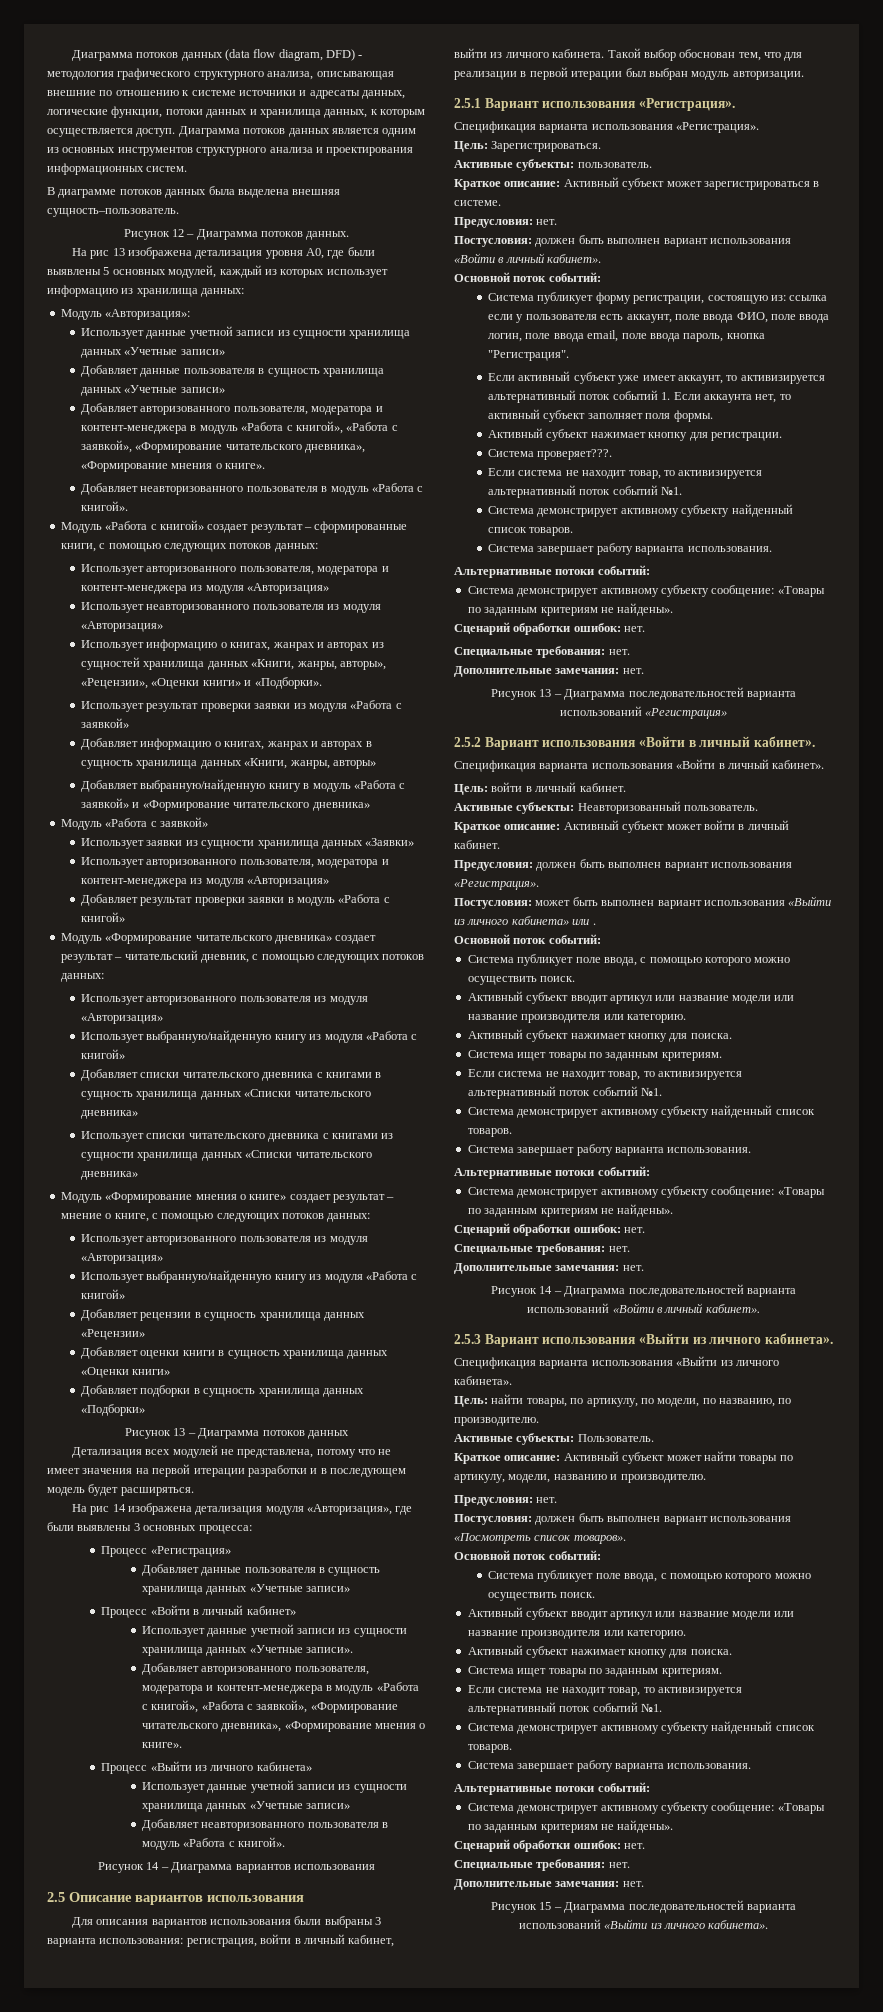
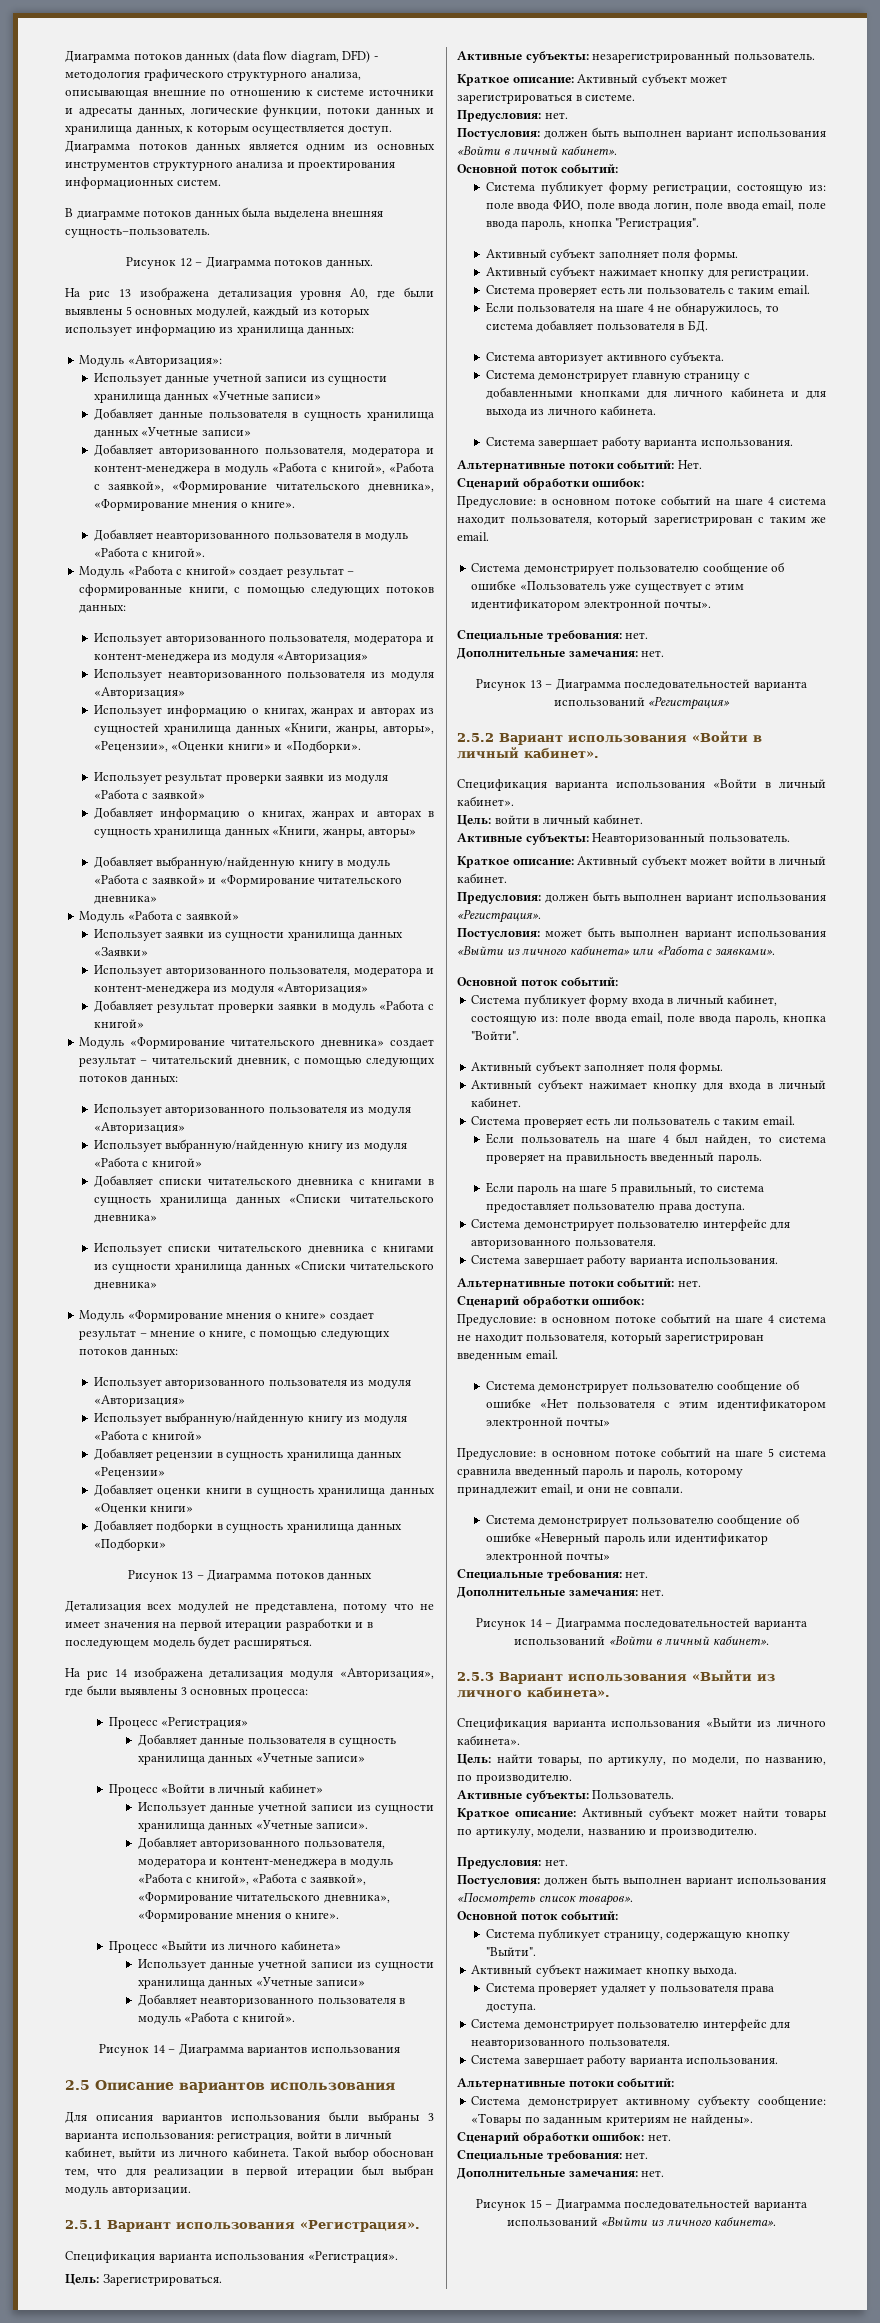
(575, 165) none -> [592,51,731,63] незарегистрированный
[789,295,828,301] [488,314,672,323] ссылка если у пользователя есть аккаунт, -> (826, 188) none
[488,371,825,384] [488,390,791,403] [488,409,541,419] Если активный субъект уже имеет аккаунт, то активизируется альтернативный поток событий 1. Если аккаунта нет, то активный -> [485,249,547,258] Активный
[537,449,613,460] [488,468,763,479] [488,485,683,498] [488,504,793,517] [488,527,574,536] [488,543,772,555] [454,565,650,578] [467,585,825,597] [467,603,674,616] [454,622,646,635] проверяет???. // Если система не находит товар, то активизируется альтернативный поток событий №1. // Система демонстрирует активному субъекту найденный список товаров. // Система завершает работу варианта использования. // Альтернативные потоки событий: // Система демонстрирует активному субъекту сообщение: «Товары по заданным критериям не найдены». // Сценарий обработки ошибок: нет. -> [538,285,810,297] [485,302,779,315] [485,320,708,332] [485,351,725,364] [485,370,750,382] [485,387,826,399] [485,405,657,417] [485,436,793,449] [457,460,702,472] [457,478,645,490] [457,495,826,508] [457,514,826,526] [457,532,489,541] [471,562,785,575] [471,580,744,593] [471,599,712,611] проверяет есть ли пользователь с таким email. // Если пользователя на шаге 4 не обнаружилось, то система добавляет пользователя в БД. // Система авторизует активного субъекта. // Система демонстрирует главную страницу с добавленными кнопками для личного кабинета и для выхода из личного кабинета. // Система завершает работу варианта использования. // Альтернативные потоки событий: Нет. // Сценарий обработки ошибок: // Предусловие: в основном потоке событий на шаге 4 система находит пользователя, который зарегистрирован с таким же email. // Система демонстрирует пользователю сообщение об ошибке «Пользователь уже существует с этим идентификатором электронной почты».
[592,923,596,925] [454,934,601,944] [467,954,791,966] [467,976,576,985] [467,991,795,1004] [467,1014,686,1023] [467,1029,732,1042] [467,1050,722,1061] [467,1069,742,1080] [467,1086,662,1099] [467,1105,815,1118] [467,1128,512,1137] [467,1144,752,1156] [454,1166,650,1179] [467,1186,825,1198] [467,1204,674,1217] [454,1223,646,1236] . // Основной поток событий: // Система публикует поле ввода, с помощью которого можно осуществить поиск. // Активный субъект вводит артикул или название модели или название производителя или категорию. // Активный субъект нажимает кнопку для поиска. // Система ищет товары по заданным критериям. // Если система не находит товар, то активизируется альтернативный поток событий №1. // Система демонстрирует активному субъекту найденный список товаров. // Система завершает работу варианта использования. // Альтернативные потоки событий: // Система демонстрирует активному субъекту сообщение: «Товары по заданным критериям не найдены». // Сценарий обработки ошибок: нет. -> [656,945,775,955] [457,977,619,986] [471,994,778,1007] [471,1013,826,1025] [471,1031,520,1040] [471,1061,724,1074] [471,1079,826,1092] [471,1097,522,1107] [471,1116,795,1128] [485,1133,827,1145] [485,1152,762,1164] [485,1182,764,1195] [485,1203,746,1213] [471,1219,791,1231] [471,1239,656,1249] [471,1254,779,1267] [457,1278,701,1290] [457,1296,645,1308] [457,1313,826,1326] [457,1332,765,1344] [457,1350,558,1361] [485,1380,799,1393] [485,1398,826,1411] [485,1417,611,1429] [457,1447,826,1460] [457,1466,743,1478] [457,1484,683,1496] [485,1514,799,1527] [485,1532,768,1545] [485,1551,611,1563] «Работа с заявками». // Основной поток событий: // Система публикует форму входа в личный кабинет, состоящую из: поле ввода email, поле ввода пароль, кнопка "Войти". // Активный субъект заполняет поля формы. // Активный субъект нажимает кнопку для входа в личный кабинет. // Система проверяет есть ли пользователь с таким email. // Если пользователь на шаге 4 был найден, то система проверяет на правильность введенный пароль. // Если пароль на шаге 5 правильный, то система предоставляет пользователю права доступа. // Система демонстрирует пользователю интерфейс для авторизованного пользователя. // Система завершает работу варианта использования. // Альтернативные потоки событий: нет. // Сценарий обработки ошибок: // Предусловие: в основном потоке событий на шаге 4 система не находит пользователя, который зарегистрирован введенным email. // Система демонстрирует пользователю сообщение об ошибке «Нет пользователя с этим идентификатором электронной почты» // Предусловие: в основном потоке событий на шаге 5 система сравнила введенный пароль и пароль, которому принадлежит email, и они не совпали. // Система демонстрирует пользователю сообщение об ошибке «Неверный пароль или идентификатор электронной почты»
[595,1573,811,1582] [488,1592,596,1601] [467,1607,795,1620] [467,1630,686,1639] [467,1645,732,1658] [467,1666,722,1677] [467,1685,742,1696] [467,1702,662,1715] [467,1721,815,1734] [467,1744,512,1753] поле ввода, с помощью которого можно осуществить поиск. // Активный субъект вводит артикул или название модели или название производителя или категорию. // Активный субъект нажимает кнопку для поиска. // Система ищет товары по заданным критериям. // Если система не находит товар, то активизируется альтернативный поток событий №1. // Система демонстрирует активному субъекту найденный список товаров. -> [603,1931,790,1941] [485,1947,536,1956] [471,1964,738,1977] [485,1983,775,1995] [485,2003,536,2013] [471,2019,791,2031] [471,2039,670,2049] страницу, содержащую кнопку "Выйти". // Активный субъект нажимает кнопку выхода. // Система проверяет удаляет у пользователя права доступа. // Система демонстрирует пользователю интерфейс для неавторизованного пользователя.

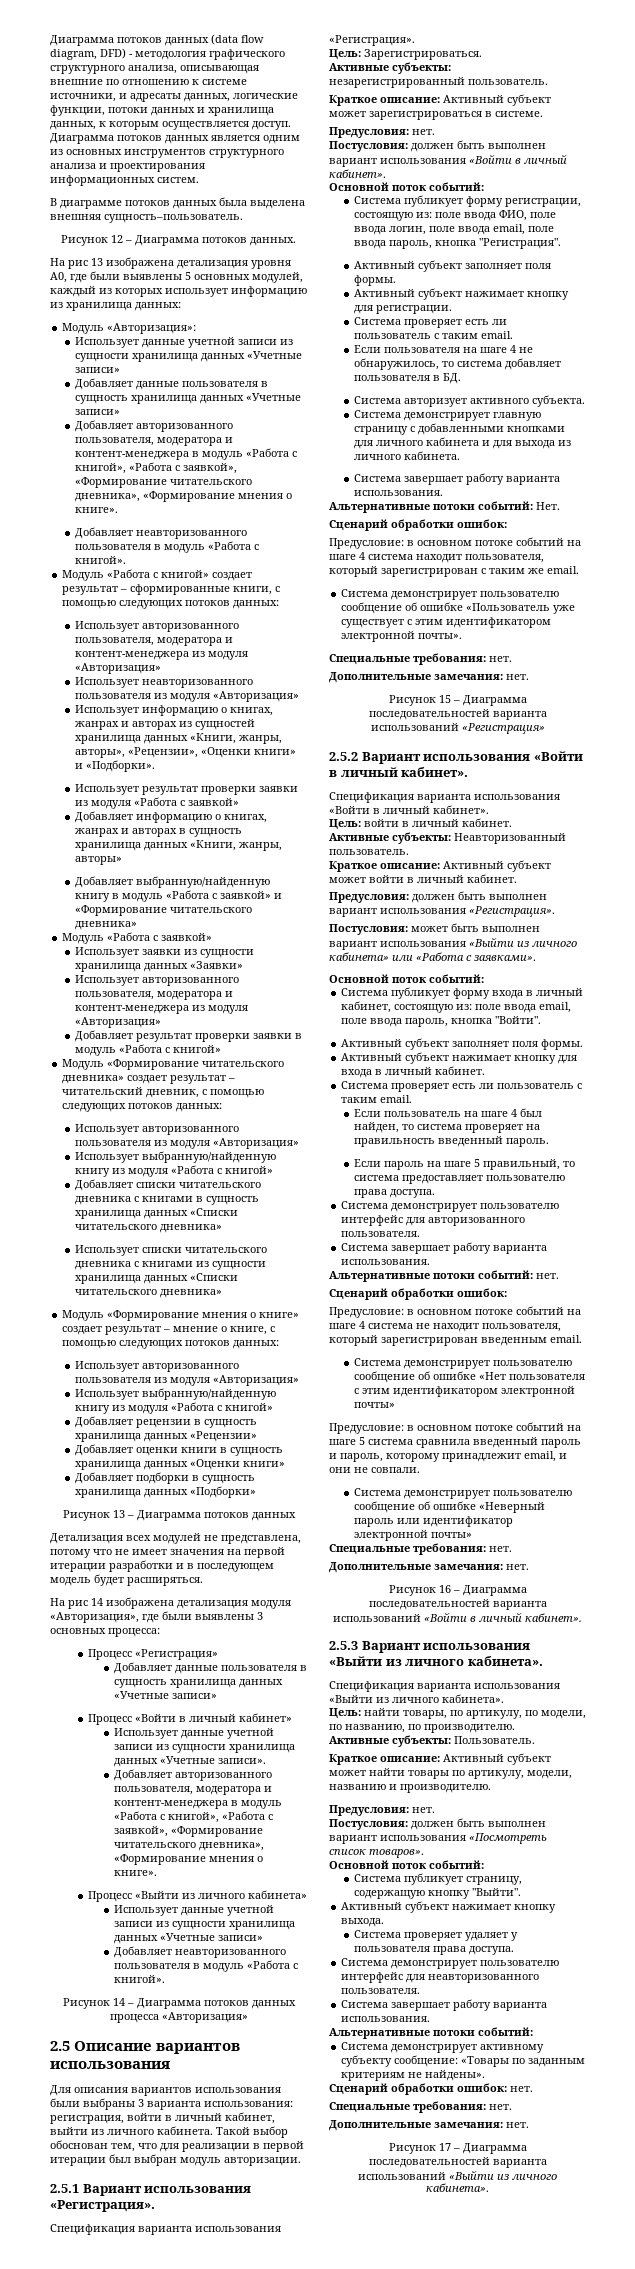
[369,89,434,96] источники -> [50,93,116,102] источники,
[247,2046,400,2056] вариантов использования -> [203,2000,296,2009] [109,2012,248,2023] потоков данных процесса «Авторизация»
[529,680,542,688] 13 -> [438,695,451,703] 15
[529,1619,542,1627] 14 -> [438,1585,451,1593] 16
[529,2199,542,2208] 15 -> [438,2143,451,2151] 17

